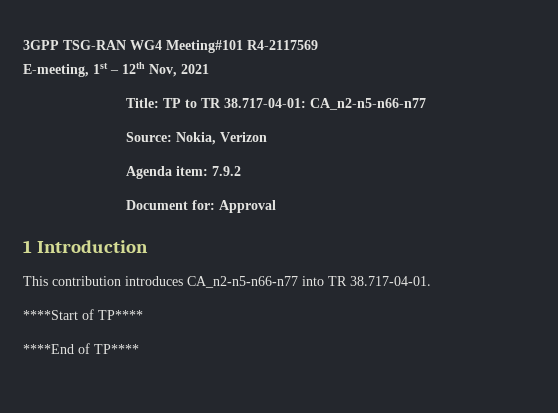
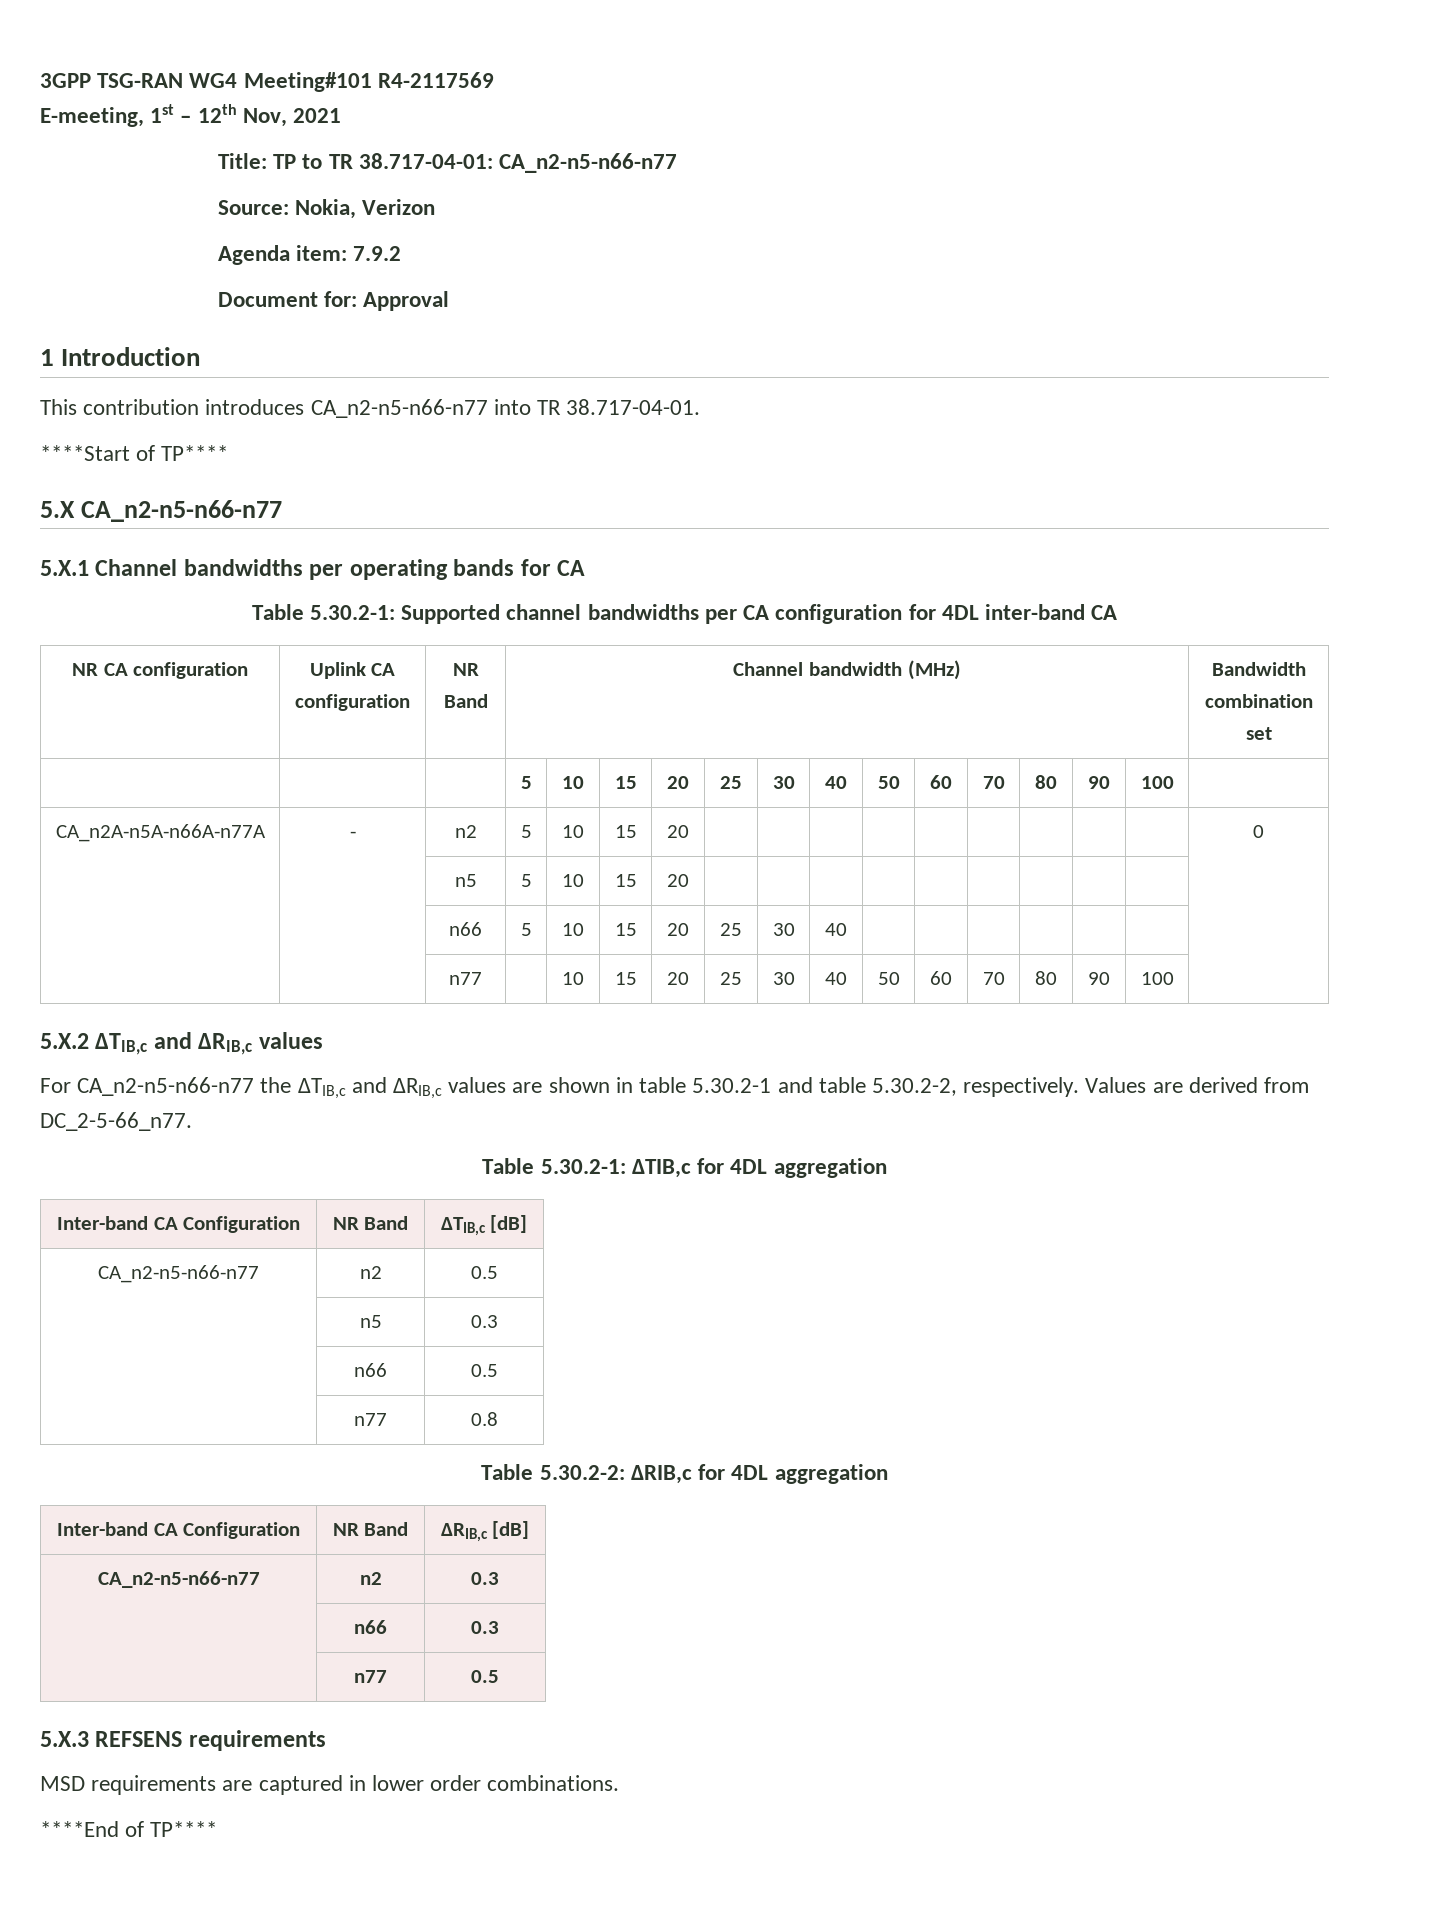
(143, 315) none -> [40,500,282,522] [40,559,586,580] [251,604,1118,624] [71,662,249,679] [309,662,396,679] [295,694,410,711] [452,663,479,676] [443,694,488,708] [733,660,961,680] [1211,662,1306,676] [1204,694,1313,708] [1245,727,1272,740] [520,776,532,789] [562,776,584,789] [614,776,637,789] [667,776,689,789] [720,776,742,789] [772,776,795,789] [825,776,847,789] [877,776,900,789] [930,775,952,789] [982,776,1005,789] [1035,775,1057,789] [1088,776,1110,789] [1140,776,1174,789] [55,824,266,842] [349,831,356,838] [454,825,477,838] [520,825,532,838] [562,825,584,838] [614,825,637,838] [667,825,689,838] [1253,825,1264,838] [454,874,477,887] [520,874,532,887] [562,874,584,887] [614,874,637,887] [667,874,689,887] [449,922,482,936] [520,923,532,936] [562,923,584,936] [614,923,637,936] [667,923,689,936] [720,923,742,936] [772,923,795,936] [825,923,847,936] [449,972,482,985] [562,972,584,985] [614,972,637,985] [667,972,689,985] [720,972,742,985] [772,972,795,985] [825,972,847,985] [877,972,900,985] [930,971,952,985] [982,972,1005,985] [1035,971,1057,985] [1088,972,1110,985] [1140,972,1174,985] [40,1032,323,1055] [40,1077,1309,1099] [40,1112,192,1131] [482,1158,887,1178] [56,1216,301,1233] [332,1216,409,1230] [440,1215,528,1236] [98,1265,259,1283] [359,1266,382,1279] [470,1266,498,1279] [359,1315,382,1328] [470,1315,498,1328] [354,1363,387,1377] [470,1364,498,1377] [354,1413,387,1426] [470,1412,498,1426] [481,1464,888,1484] [56,1522,301,1539] [332,1522,409,1536] [440,1521,530,1542] [97,1571,260,1588] [359,1572,382,1585] [471,1572,499,1585] [354,1620,387,1634] [471,1621,499,1634] [354,1670,387,1683] [471,1670,499,1683] [40,1730,326,1751] [40,1775,620,1795] // 5.X CA_n2-n5-n66-n77 // 5.X.1 Channel bandwidths per operating bands for CA // Table 5.30.2-1: Supported channel bandwidths per CA configuration for 4DL inter-band CA // NR CA configuration | Uplink CA configuration | NR Band | Channel bandwidth (MHz) | Bandwidth combination set // | | | 5 | 10 | 15 | 20 | 25 | 30 | 40 | 50 | 60 | 70 | 80 | 90 | 100 | // CA_n2A-n5A-n66A-n77A | - | n2 | 5 | 10 | 15 | 20 | | | | | | | | | | 0 // | | n5 | 5 | 10 | 15 | 20 | | | | | | | | | | // | | n66 | 5 | 10 | 15 | 20 | 25 | 30 | 40 | | | | | | | // | | n77 | | 10 | 15 | 20 | 25 | 30 | 40 | 50 | 60 | 70 | 80 | 90 | 100 | // 5.X.2 ∆TIB,c and ∆RIB,c values // For CA_n2-n5-n66-n77 the ΔTIB,c and ΔRIB,c values are shown in table 5.30.2-1 and table 5.30.2-2, respectively. Values are derived from DC_2-5-66_n77. // Table 5.30.2-1: ΔTIB,c for 4DL aggregation // Inter-band CA Configuration | NR Band | ΔTIB,c [dB] // CA_n2-n5-n66-n77 | n2 | 0.5 // | n5 | 0.3 // | n66 | 0.5 // | n77 | 0.8 // Table 5.30.2-2: ΔRIB,c for 4DL aggregation // Inter-band CA Configuration | NR Band | ΔRIB,c [dB] // CA_n2-n5-n66-n77 | n2 | 0.3 // | n66 | 0.3 // | n77 | 0.5 // 5.X.3 REFSENS requirements // MSD requirements are captured in lower order combinations.

